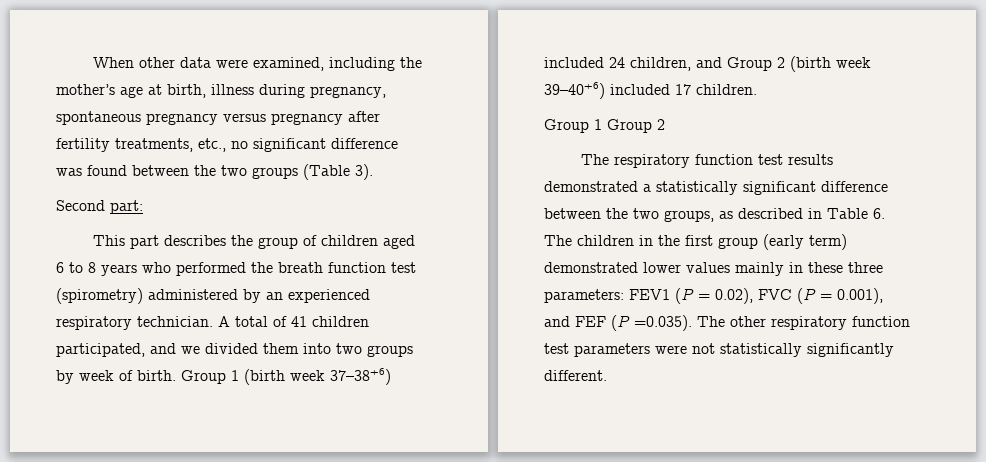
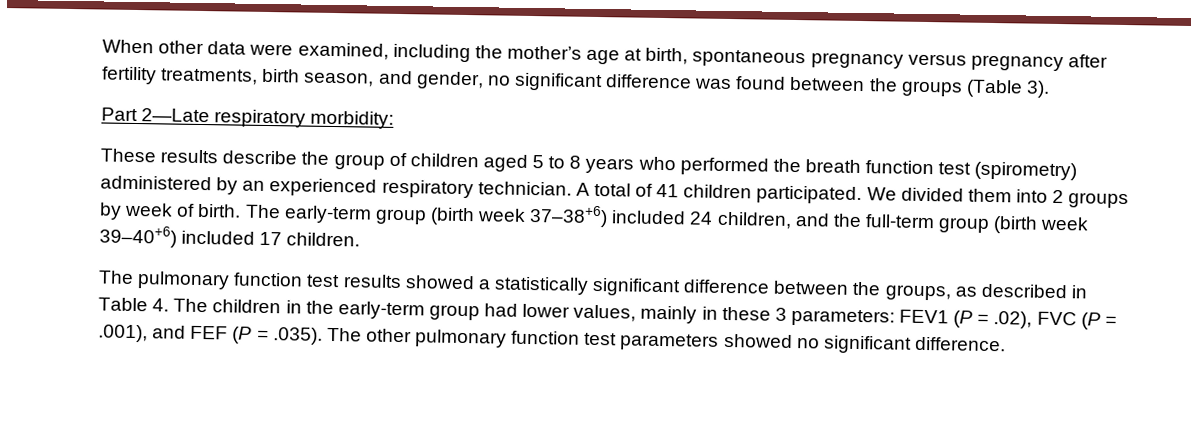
[211,84,386,98] illness during pregnancy, -> (689, 56) none
[198,138,226,152] etc., -> [262,68,484,90] birth season, and gender,
[221,165,247,176] two -> (898, 85) none
[56,200,143,214] [92,235,226,249] Second part: // This part describes -> [101,107,395,129] [100,148,298,165] Part 2—Late respiratory morbidity: // These results describe
[56,262,64,273] 6 -> [532,155,545,169] 5
[56,343,200,357] participated, and we -> [756,185,897,205] participated. We
[336,343,362,354] two -> [1052,189,1065,204] 2
[181,370,239,384] Group 1 -> [244,204,427,225] The early-term group
[727,57,785,71] Group 2 -> [832,213,991,233] the full-term group
[544,119,665,133] [580,154,690,168] // Group 1 Group 2 // The respiratory -> [98,270,231,290] // The pulmonary
[544,181,638,192] demonstrated -> [404,275,475,290] showed
[633,208,659,219] two -> (882, 288) none
[873,208,885,219] 6. -> [152,298,170,312] 4.
[685,234,847,250] [544,262,730,273] first group (early term) demonstrated lower values -> [337,301,637,322] early-term group had lower values,
[848,262,883,273] three -> [774,307,787,321] 3
[715,288,753,304] 0.02), -> [993,311,1033,329] .02),
[837,288,883,304] 0.001), -> [98,324,148,343] .001),
[634,315,692,331] =0.035). -> [256,327,323,345] = .035).
[771,316,847,330] respiratory -> [415,329,508,348] pulmonary
[655,343,894,357] [544,370,607,381] were not statistically significantly different. -> [723,333,1006,354] showed no significant difference.

